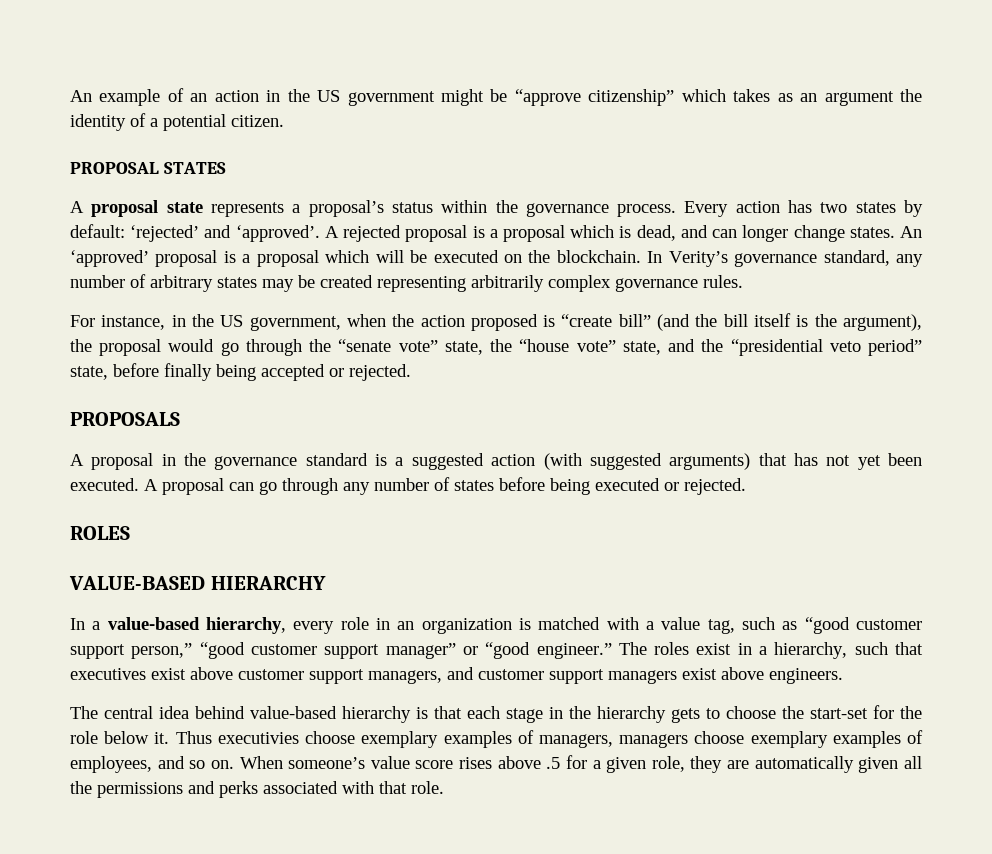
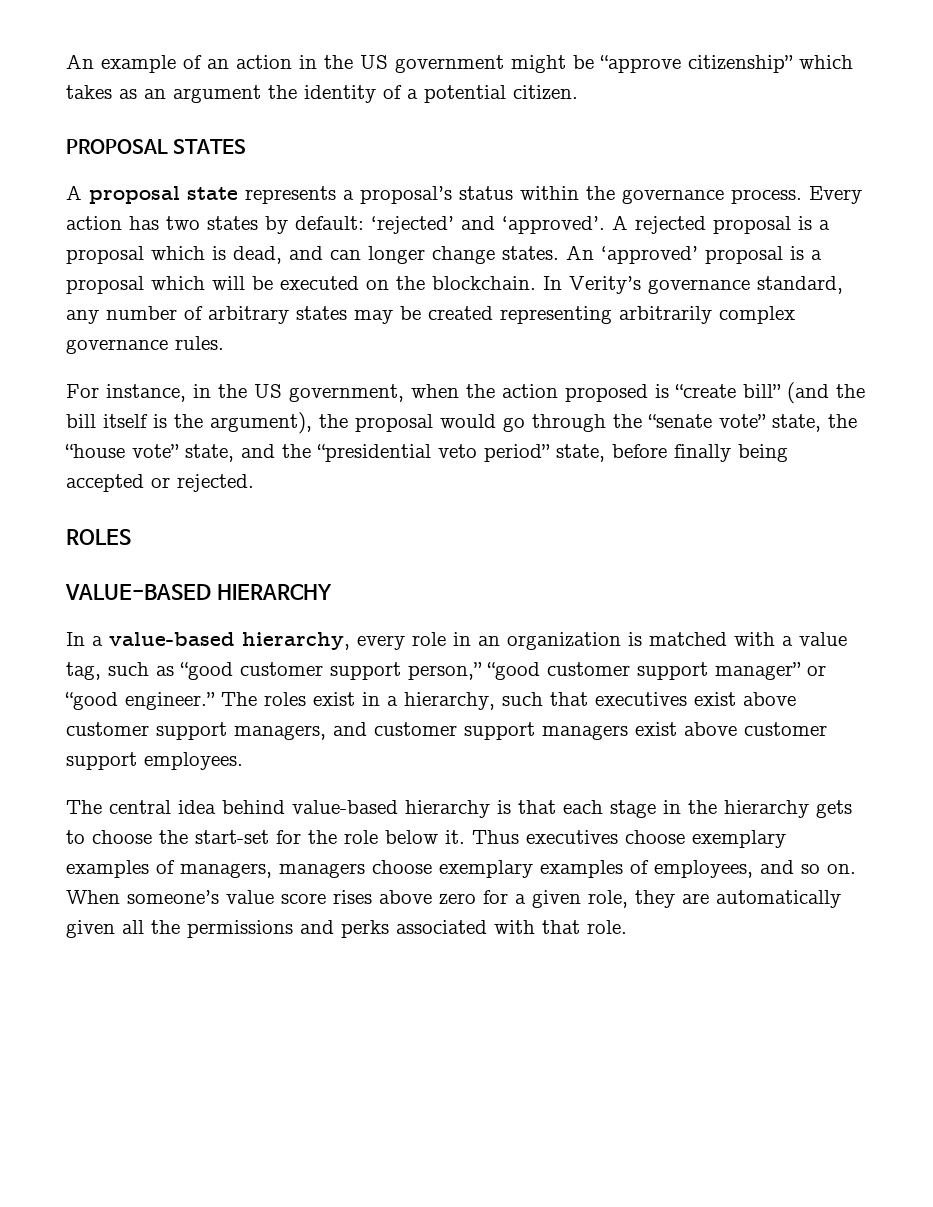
[70,412,180,426] [70,453,923,470] [70,477,746,495] // PROPOSALS // A proposal in the governance standard is a suggested action (with suggested arguments) that has not yet been executed. A proposal can go through any number of states before being executed or rejected. -> (254, 483) none
[769,668,843,684] engineers. -> [744,722,827,736] [66,752,243,770] customer support employees.
[217,732,299,744] executivies -> [526,830,618,844] executives
[546,757,561,769] .5 -> [439,893,476,905] zero

